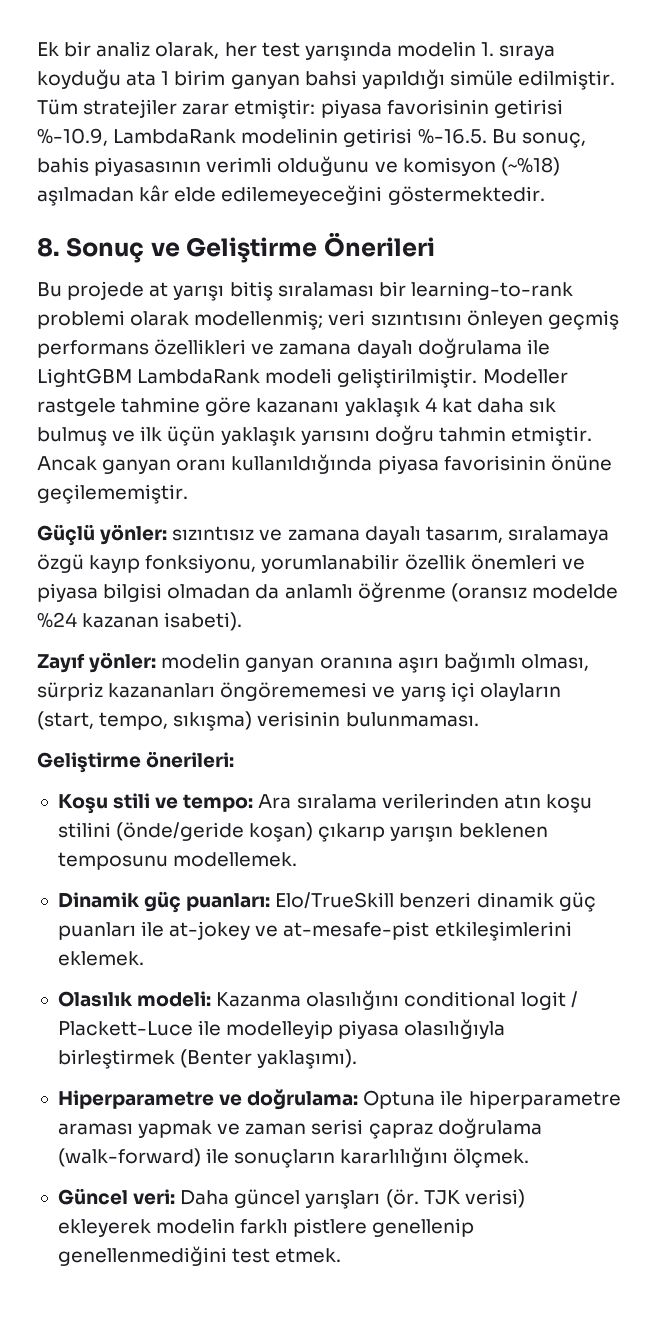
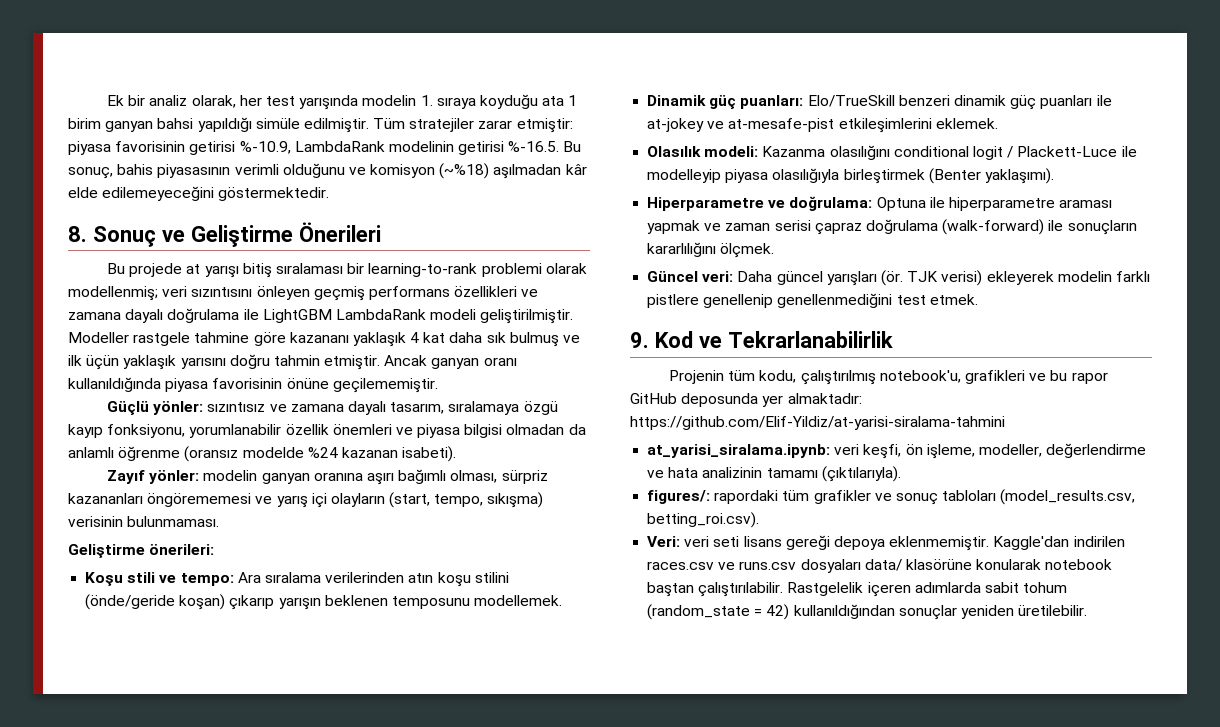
(342, 1255) none -> [630,331,893,348] [669,370,1108,385] [630,393,862,407] [630,416,1005,430] [647,443,1147,459] [647,466,901,482] [647,489,1136,505] [647,512,760,528] [647,535,1125,551] [647,559,1113,573] [647,582,1068,597] [647,604,1088,620] // 9. Kod ve Tekrarlanabilirlik // Projenin tüm kodu, çalıştırılmış notebook'u, grafikleri ve bu rapor GitHub deposunda yer almaktadır: https://github.com/Elif-Yildiz/at-yarisi-siralama-tahmini // at_yarisi_siralama.ipynb: veri keşfi, ön işleme, modeller, değerlendirme ve hata analizinin tamamı (çıktılarıyla). // figures/: rapordaki tüm grafikler ve sonuç tabloları (model_results.csv, betting_roi.csv). // Veri: veri seti lisans gereği depoya eklenmemiştir. Kaggle'dan indirilen races.csv ve runs.csv dosyaları data/ klasörüne konularak notebook baştan çalıştırılabilir. Rastgelelik içeren adımlarda sabit tohum (random_state = 42) kullanıldığından sonuçlar yeniden üretilebilir.

